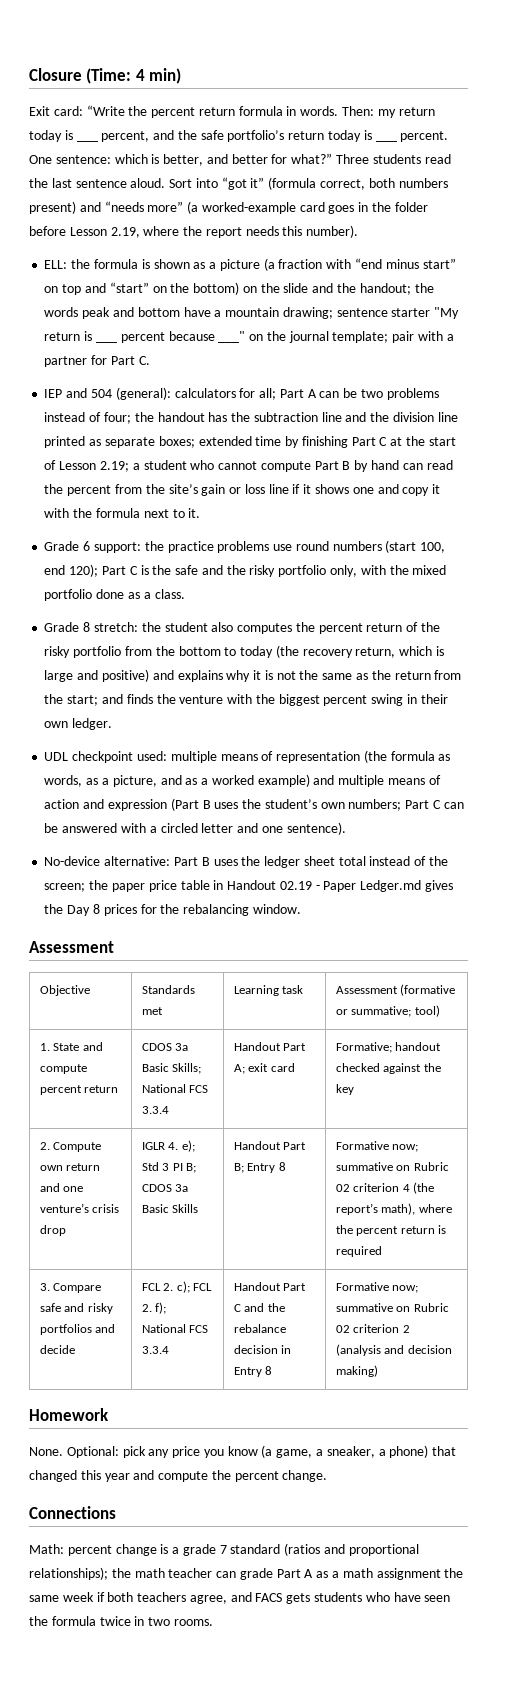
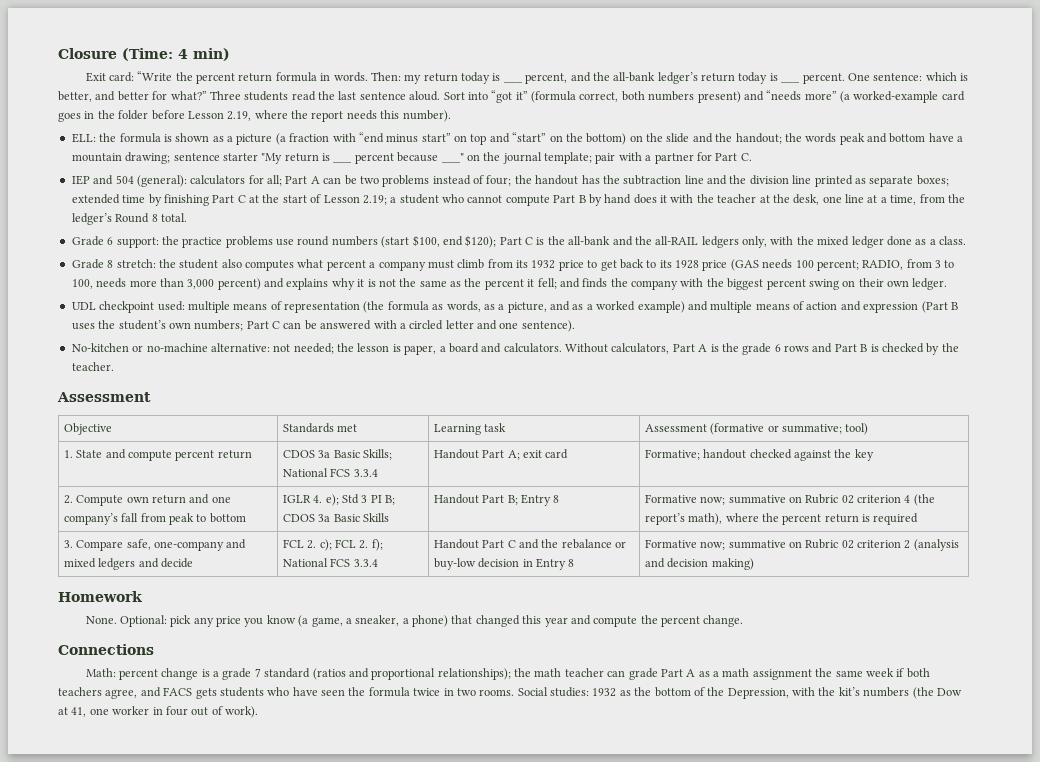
[200,130,285,142] safe portfolio’s -> [613,72,698,84] all-bank ledger’s
[402,460,453,470] [44,484,441,496] [44,508,201,518] can read the percent from the site’s gain or loss line if it shows one and copy it with the formula next to it. -> [633,194,965,205] [71,213,187,225] does it with the teacher at the desk, one line at a time, from the ledger’s Round 8 total.
[420,542,446,553] [44,564,99,577] 100, end 120); -> [412,235,497,248] $100, end $120);
[175,565,327,577] safe and the risky portfolio -> [568,236,739,248] all-bank and the all-RAIL ledgers
[44,589,93,601] portfolio -> [851,236,884,248] ledger
[295,622,440,634] [44,645,444,658] [44,669,149,682] the percent return of the risky portfolio from the bottom to today (the recovery return, which is large and positive) -> [297,259,955,271] [71,278,261,290] what percent a company must climb from its 1932 price to get back to its 1928 price (GAS needs 100 percent; RADIO, from 3 to 100, needs more than 3,000 percent)
[394,670,462,680] [44,694,99,706] return from the start; -> [484,278,557,290] percent it fell;
[179,695,224,704] venture -> [631,280,678,290] company
[406,694,417,704] in -> [842,280,856,287] on
[44,856,448,868] [44,880,453,892] [44,904,301,916] No-device alternative: Part B uses the ledger sheet total instead of the screen; the paper price table in Handout 02.19 - Paper Ledger.md gives the Day 8 prices for the rebalancing window. -> [71,343,959,355] [71,362,114,371] No-kitchen or no-machine alternative: not needed; the lesson is paper, a board and calculators. Without calculators, Part A is the grade 6 rows and Part B is checked by the teacher.
[39,1203,120,1213] [39,1225,66,1236] venture’s crisis drop -> [63,513,246,525] company’s fall from peak to bottom
[39,1303,113,1314] [39,1324,92,1335] safe and risky portfolios -> [126,539,247,551] [63,558,136,570] safe, one-company and mixed ledgers
(286, 1328) none -> [615,541,627,548] [433,558,476,570] or buy-low
(213, 1622) none -> [517,687,962,699] [58,706,258,718] Social studies: 1932 as the bottom of the Depression, with the kit’s numbers (the Dow at 41, one worker in four out of work).

